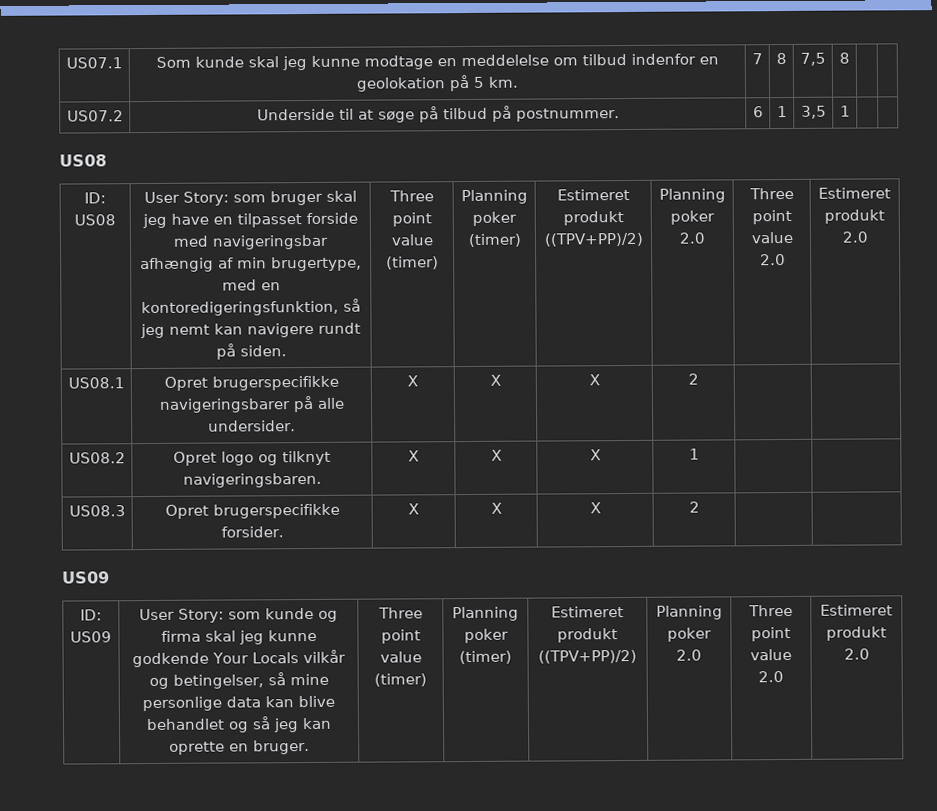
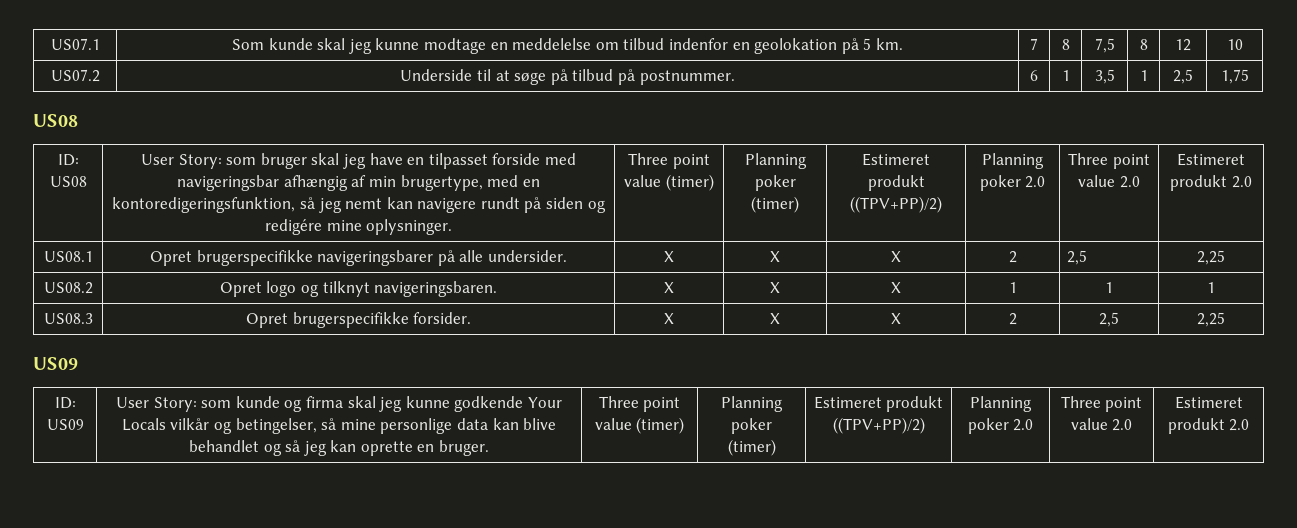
(850, 58) | -> [1175,39,1191,51] [1226,39,1243,50] 12 | 10
(851, 111) | -> [1173,69,1193,84] [1220,69,1249,84] 2,5 | 1,75
[239,345,287,357] siden. -> [546,197,606,213] [264,219,453,235] siden og redigére mine oplysninger.
(699, 379) | -> [1066,250,1087,265] [1197,250,1225,265] 2,5 | 2,25
(700, 454) | -> [1105,282,1113,293] [1207,282,1215,293] 1 | 1
(700, 507) | -> [1099,312,1119,327] [1197,312,1225,327] 2,5 | 2,25

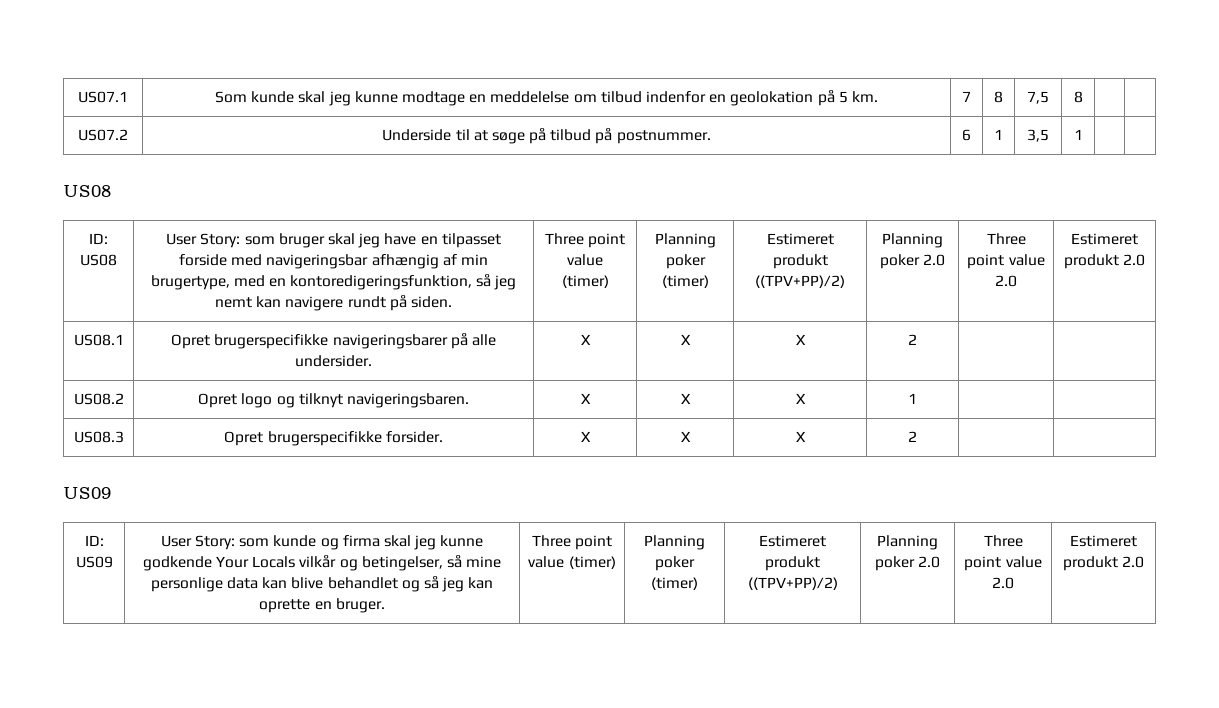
[1175,39,1191,51] [1226,39,1243,50] 12 | 10 -> (1083, 97) |
[1173,69,1193,84] [1220,69,1249,84] 2,5 | 1,75 -> (1083, 134) |
[546,197,606,213] [264,219,453,235] siden og redigére mine oplysninger. -> [410,296,452,308] siden.
[1066,250,1087,265] [1197,250,1225,265] 2,5 | 2,25 -> (917, 339) |
[1105,282,1113,293] [1207,282,1215,293] 1 | 1 -> (917, 398) |
[1099,312,1119,327] [1197,312,1225,327] 2,5 | 2,25 -> (917, 436) |

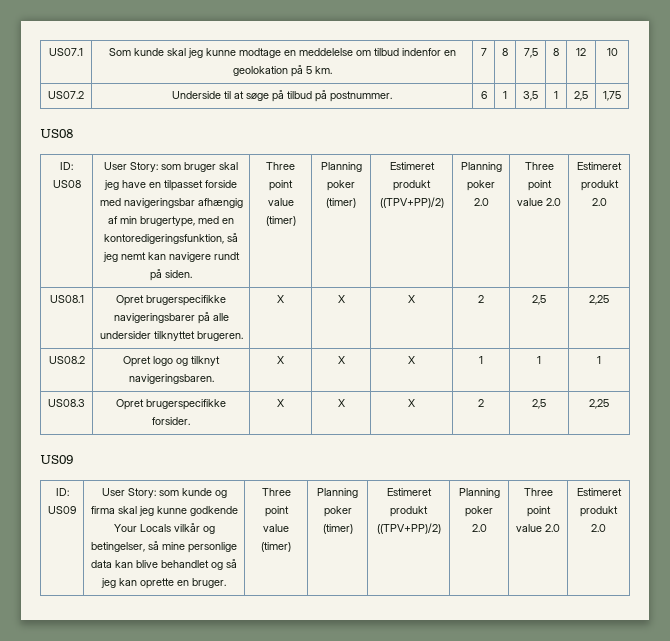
(1083, 97) | -> [576,48,586,56] [606,48,618,56] 12 | 10
(1083, 134) | -> [574,91,588,101] [603,91,621,101] 2,5 | 1,75
[295,355,372,367] [580,334,591,345] [680,334,691,345] [795,334,806,345] [908,334,917,345] undersider. | X | X | X | 2 | | -> [99,331,243,341] [277,295,284,303] [337,295,345,303] [408,295,415,303] [478,295,484,303] [532,295,546,305] [589,295,609,305] undersider tilknyttet brugeren. | X | X | X | 2 | 2,5 | 2,25
(917, 398) | -> [537,356,541,364] [597,356,601,364] 1 | 1
(917, 436) | -> [532,399,546,409] [589,399,609,409] 2,5 | 2,25

